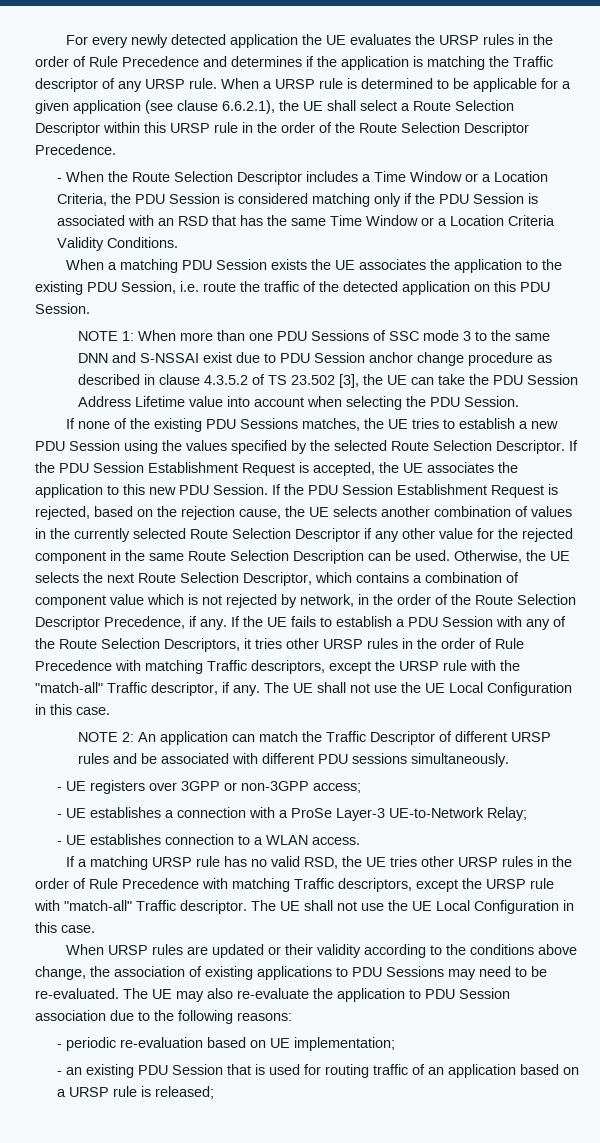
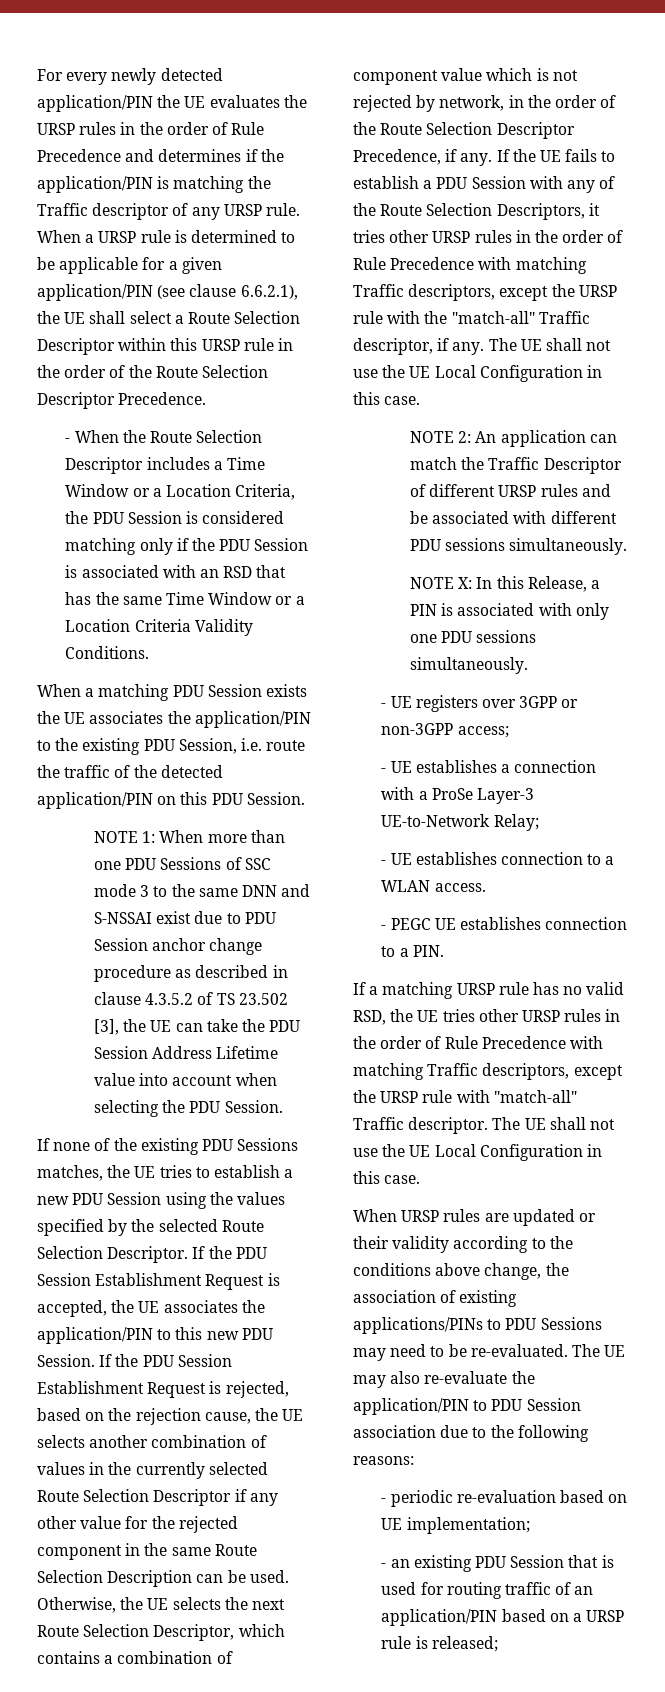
[230,34,299,48] application -> [37,95,153,112] application/PIN
[341,56,409,70] application -> [37,176,153,193] application/PIN
[73,100,141,114] application -> [37,284,153,301] application/PIN
[454,259,523,273] application -> [194,711,311,728] application/PIN
[402,281,470,295] application -> [37,792,153,809] application/PIN
[35,484,103,498] application -> [37,1327,153,1344] application/PIN
(510, 760) none -> [409,576,600,592] [409,603,609,620] [409,630,537,643] [409,657,528,674] // NOTE X: In this Release, a PIN is associated with only one PDU sessions simultaneously.
(360, 841) none -> [381,917,628,930] [381,945,444,957] // - PEGC UE establishes connection to a PIN.
[257,966,332,980] applications -> [353,1317,483,1334] applications/PINs
[337,988,405,1002] application -> [353,1398,469,1415] application/PIN
[447,1064,516,1078] application -> [381,1609,498,1626] application/PIN

